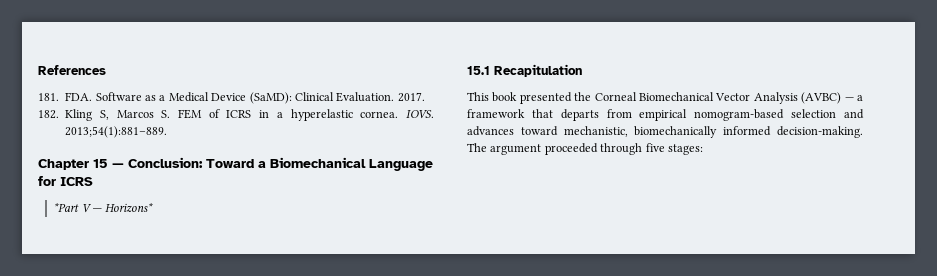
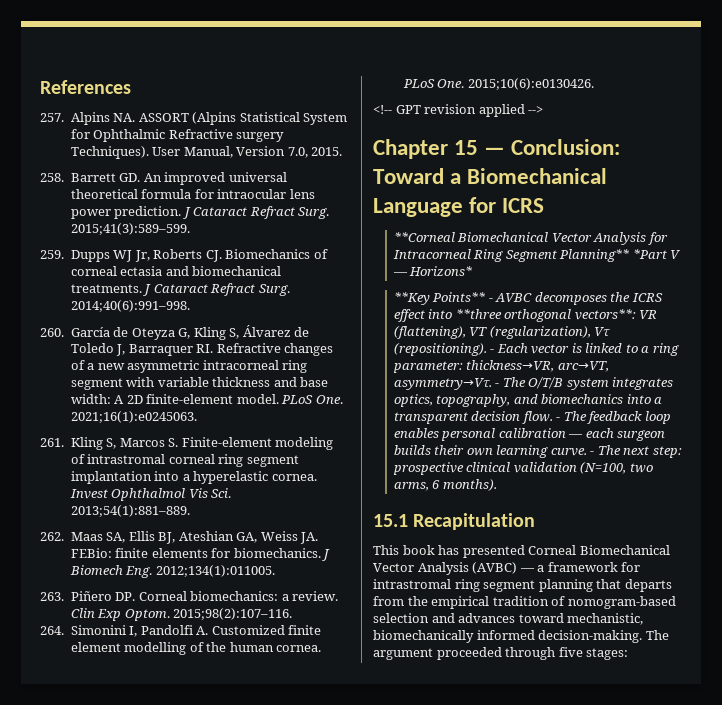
[38,92,425,104] [38,109,435,121] [65,126,168,138] 181. FDA. Software as a Medical Device (SaMD): Clinical Evaluation. 2017. // 182. Kling S, Marcos S. FEM of ICRS in a hyperelastic cornea. IOVS. 2013;54(1):881–889. -> [40,112,348,125] [70,129,285,142] [70,146,343,159] [40,172,287,185] [70,189,315,199] [70,206,330,219] [70,223,190,235] [40,249,328,262] [70,266,282,276] [70,283,290,296] [70,300,190,312] [40,325,310,340] [70,343,334,356] [70,360,308,373] [70,377,329,390] [70,394,343,404] [70,411,197,423] [40,437,334,450] [70,454,299,467] [70,471,317,484] [69,488,232,501] [70,505,190,517] [40,531,319,544] [70,548,331,561] [69,565,275,578] [40,591,339,601] [70,608,293,621] [40,625,322,637] [70,642,322,655] [402,78,594,90] [373,104,544,117] 257. Alpins NA. ASSORT (Alpins Statistical System for Ophthalmic Refractive surgery Techniques). User Manual, Version 7.0, 2015. // 258. Barrett GD. An improved universal theoretical formula for intraocular lens power prediction. J Cataract Refract Surg. 2015;41(3):589–599. // 259. Dupps WJ Jr, Roberts CJ. Biomechanics of corneal ectasia and biomechanical treatments. J Cataract Refract Surg. 2014;40(6):991–998. // 260. García de Oteyza G, Kling S, Álvarez de Toledo J, Barraquer RI. Refractive changes of a new asymmetric intracorneal ring segment with variable thickness and base width: A 2D finite-element model. PLoS One. 2021;16(1):e0245063. // 261. Kling S, Marcos S. Finite-element modeling of intrastromal corneal ring segment implantation into a hyperelastic cornea. Invest Ophthalmol Vis Sci. 2013;54(1):881–889. // 262. Maas SA, Ellis BJ, Ateshian GA, Weiss JA. FEBio: finite elements for biomechanics. J Biomech Eng. 2012;134(1):011005. // 263. Piñero DP. Corneal biomechanics: a review. Clin Exp Optom. 2015;98(2):107–116. // 264. Simonini I, Pandolfi A. Customized finite element modelling of the human cornea. PLoS One. 2015;10(6):e0130426. // <!-- GPT revision applied -->
[53,203,153,213] *Part V — Horizons* -> [393,232,668,245] [392,249,681,262] [392,266,474,276] [393,292,663,305] [393,309,658,322] [393,326,611,339] [393,343,679,356] [392,360,609,373] [393,377,674,390] [393,394,663,407] [393,411,671,424] [393,428,666,441] [393,445,682,458] [392,462,653,475] [393,479,497,491] **Corneal Biomechanical Vector Analysis for Intracorneal Ring Segment Planning** *Part V — Horizons* // **Key Points** - AVBC decomposes the ICRS effect into **three orthogonal vectors**: VR (flattening), VT (regularization), Vτ (repositioning). - Each vector is linked to a ring parameter: thickness→VR, arc→VT, asymmetry→Vτ. - The O/T/B system integrates optics, topography, and biomechanics into a transparent decision flow. - The feedback loop enables personal calibration — each surgeon builds their own learning curve. - The next step: prospective clinical validation (N=100, two arms, 6 months).
[519,92,592,104] presented the -> [438,545,525,558] has presented
[531,109,688,121] that departs from empirical -> [621,562,641,572] [373,579,672,592] [373,596,566,609] for intrastromal ring segment planning that departs from the empirical tradition of

